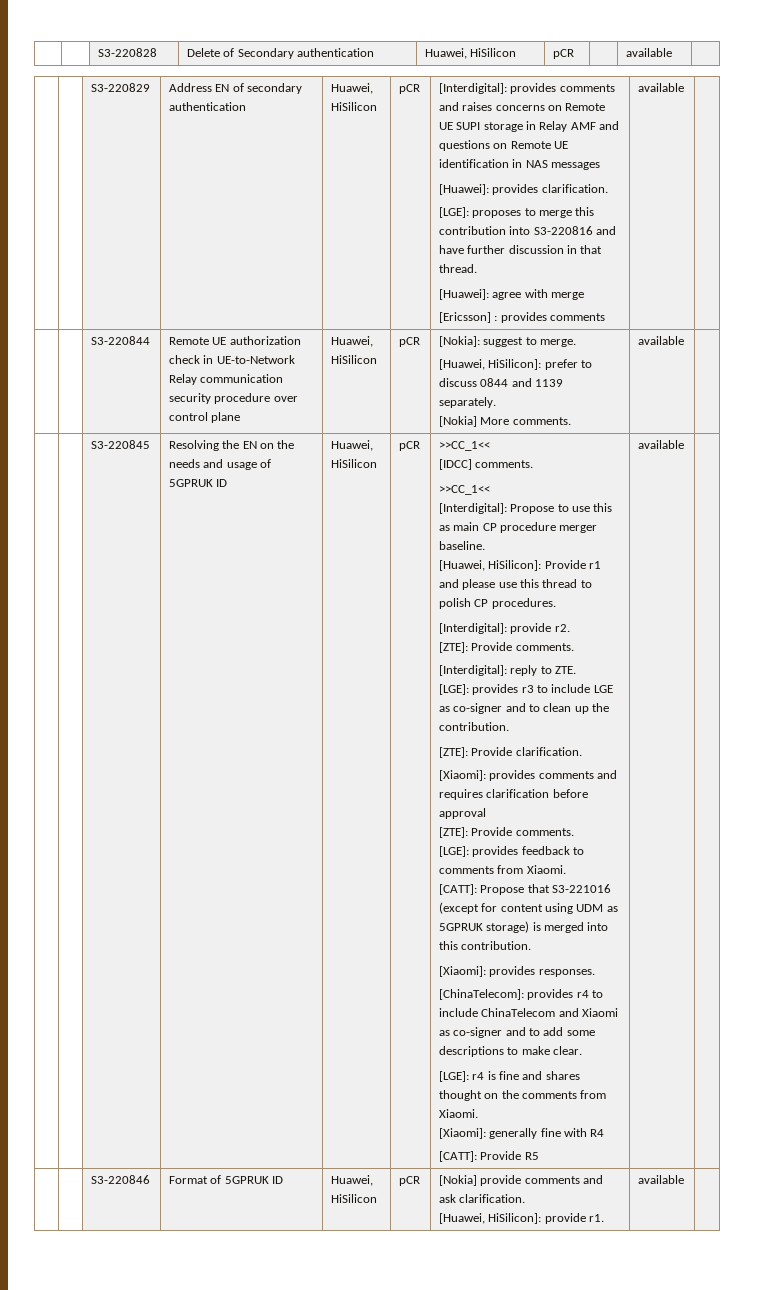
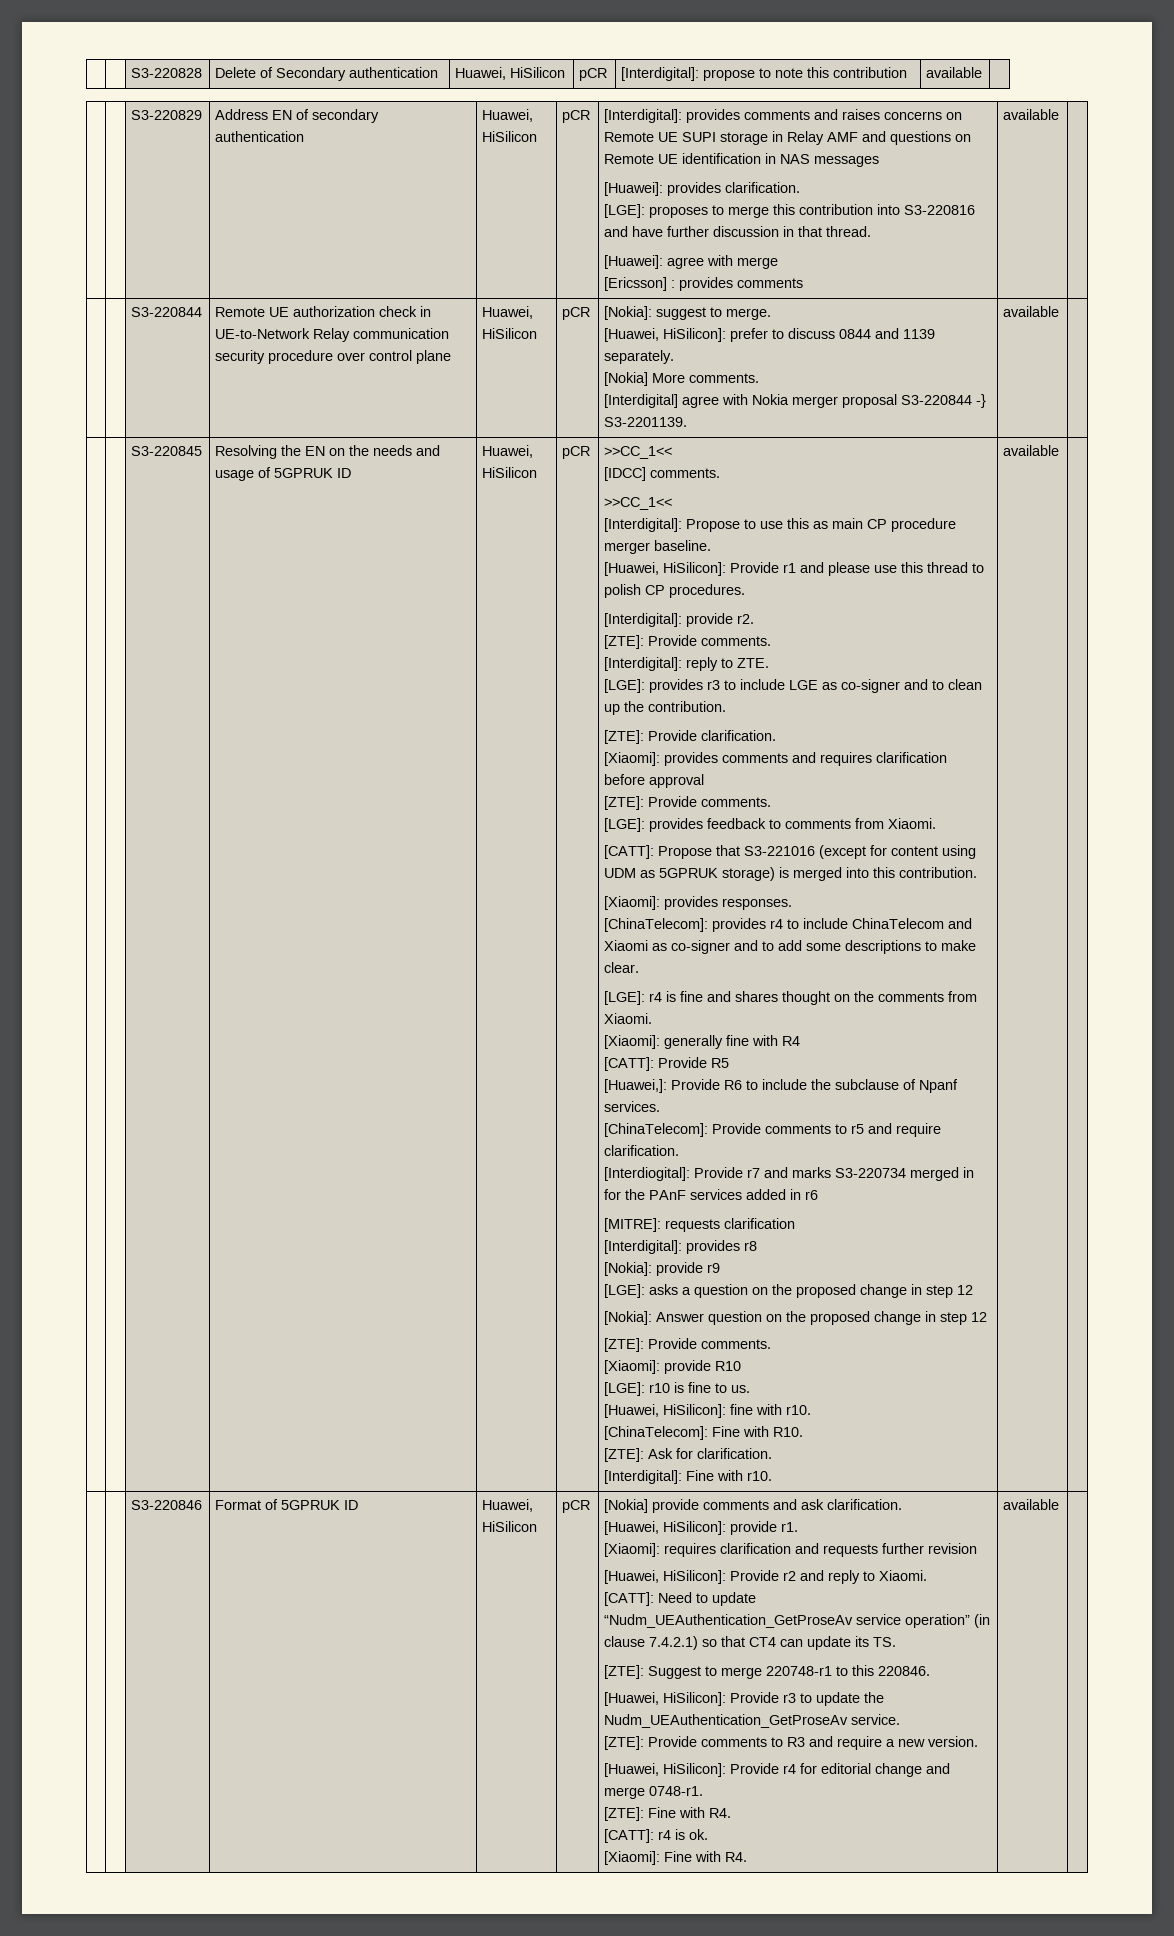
(574, 54) none -> [621,67,908,81] [Interdigital]: propose to note this contribution
(571, 421) none -> [604,394,987,408] [604,417,688,427] // [Interdigital] agree with Nokia merger proposal S3-220844 -} S3-2201139.
(539, 1156) none -> [604,1079,959,1093] [604,1101,661,1112] [604,1123,942,1137] [604,1145,680,1156] [604,1167,975,1181] [604,1189,819,1200] [604,1218,796,1232] [604,1240,758,1254] [604,1262,721,1276] [604,1284,974,1298] [604,1311,988,1325] [604,1338,772,1352] [604,1360,742,1374] [604,1382,751,1396] [604,1404,812,1418] [604,1426,804,1440] [604,1448,773,1462] [604,1470,773,1484] // [Huawei,]: Provide R6 to include the subclause of Npanf services. // [ChinaTelecom]: Provide comments to r5 and require clarification. // [Interdiogital]: Provide r7 and marks S3-220734 merged in for the PAnF services added in r6 // [MITRE]: requests clarification // [Interdigital]: provides r8 // [Nokia]: provide r9 // [LGE]: asks a question on the proposed change in step 12 // [Nokia]: Answer question on the proposed change in step 12 // [ZTE]: Provide comments. // [Xiaomi]: provide R10 // [LGE]: r10 is fine to us. // [Huawei, HiSilicon]: fine with r10. // [ChinaTelecom]: Fine with R10. // [ZTE]: Ask for clarification. // [Interdigital]: Fine with r10.
(605, 1218) none -> [604,1543,978,1557] [604,1570,928,1584] [604,1592,757,1606] [604,1614,991,1628] [604,1636,897,1650] [604,1665,931,1679] [604,1692,885,1706] [604,1714,901,1728] [604,1736,979,1750] [604,1763,951,1777] [604,1786,704,1799] [604,1807,732,1821] [604,1829,709,1843] [604,1851,748,1865] // [Xiaomi]: requires clarification and requests further revision // [Huawei, HiSilicon]: Provide r2 and reply to Xiaomi. // [CATT]: Need to update “Nudm_UEAuthentication_GetProseAv service operation” (in clause 7.4.2.1) so that CT4 can update its TS. // [ZTE]: Suggest to merge 220748-r1 to this 220846. // [Huawei, HiSilicon]: Provide r3 to update the Nudm_UEAuthentication_GetProseAv service. // [ZTE]: Provide comments to R3 and require a new version. // [Huawei, HiSilicon]: Provide r4 for editorial change and merge 0748-r1. // [ZTE]: Fine with R4. // [CATT]: r4 is ok. // [Xiaomi]: Fine with R4.

